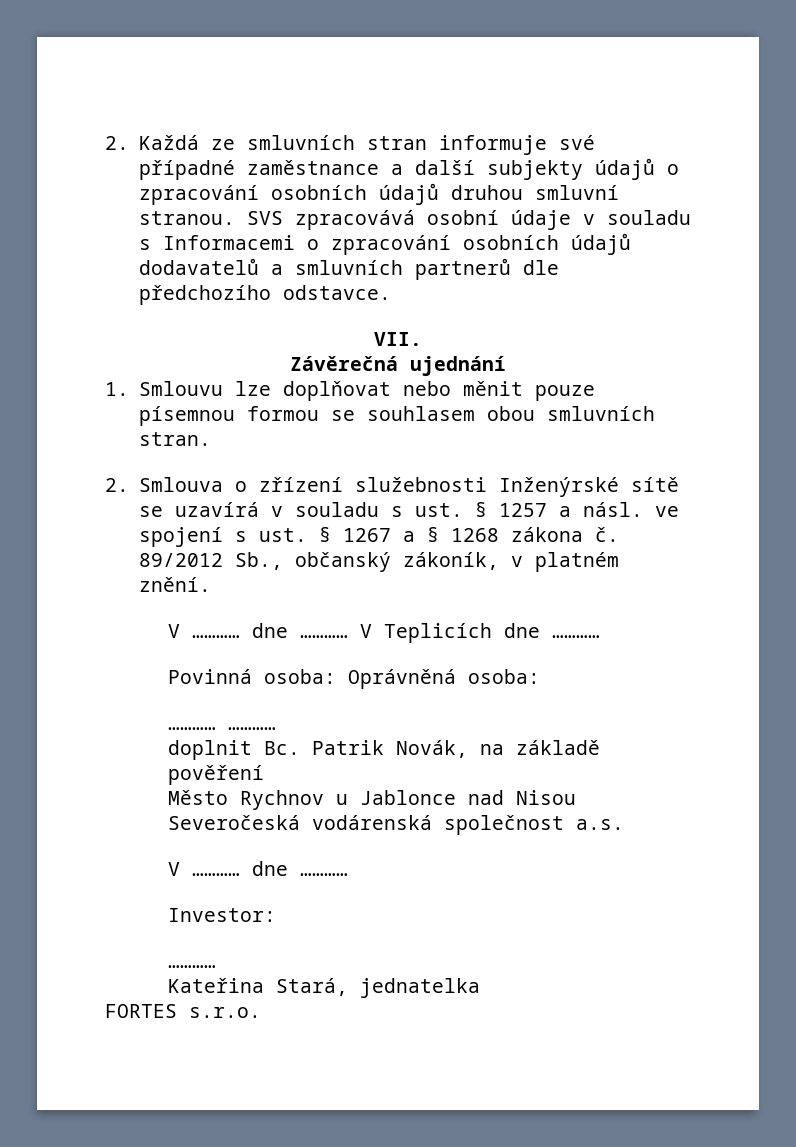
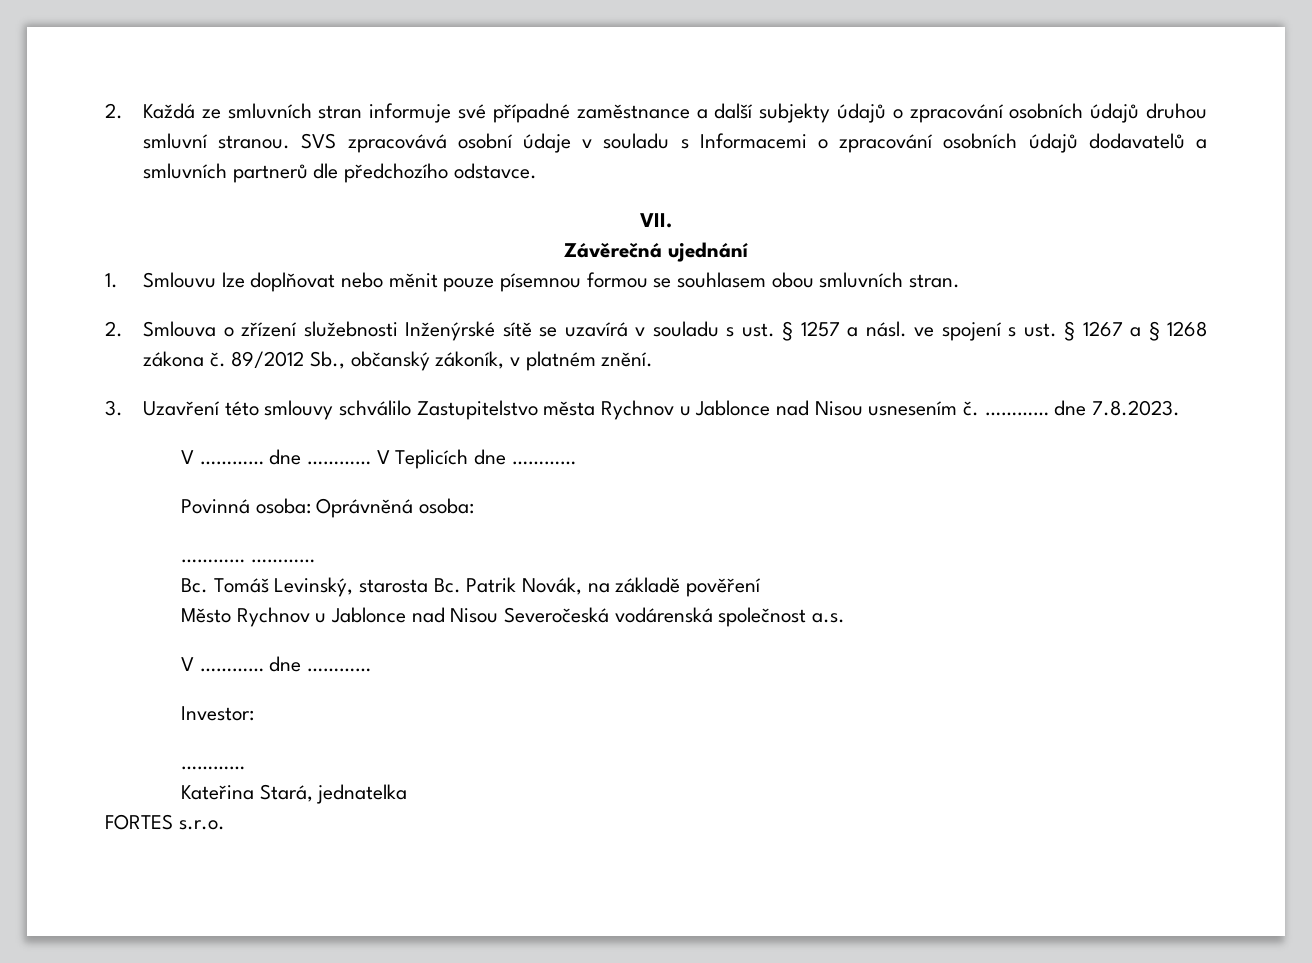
(211, 584) none -> [105,400,1181,420] // 3. Uzavření této smlouvy schválilo Zastupitelstvo města Rychnov u Jablonce nad Nisou usnesením č. ………… dne 7.8.2023.
[167,740,252,760] doplnit -> [181,577,429,597] Bc. Tomáš Levinský, starosta

